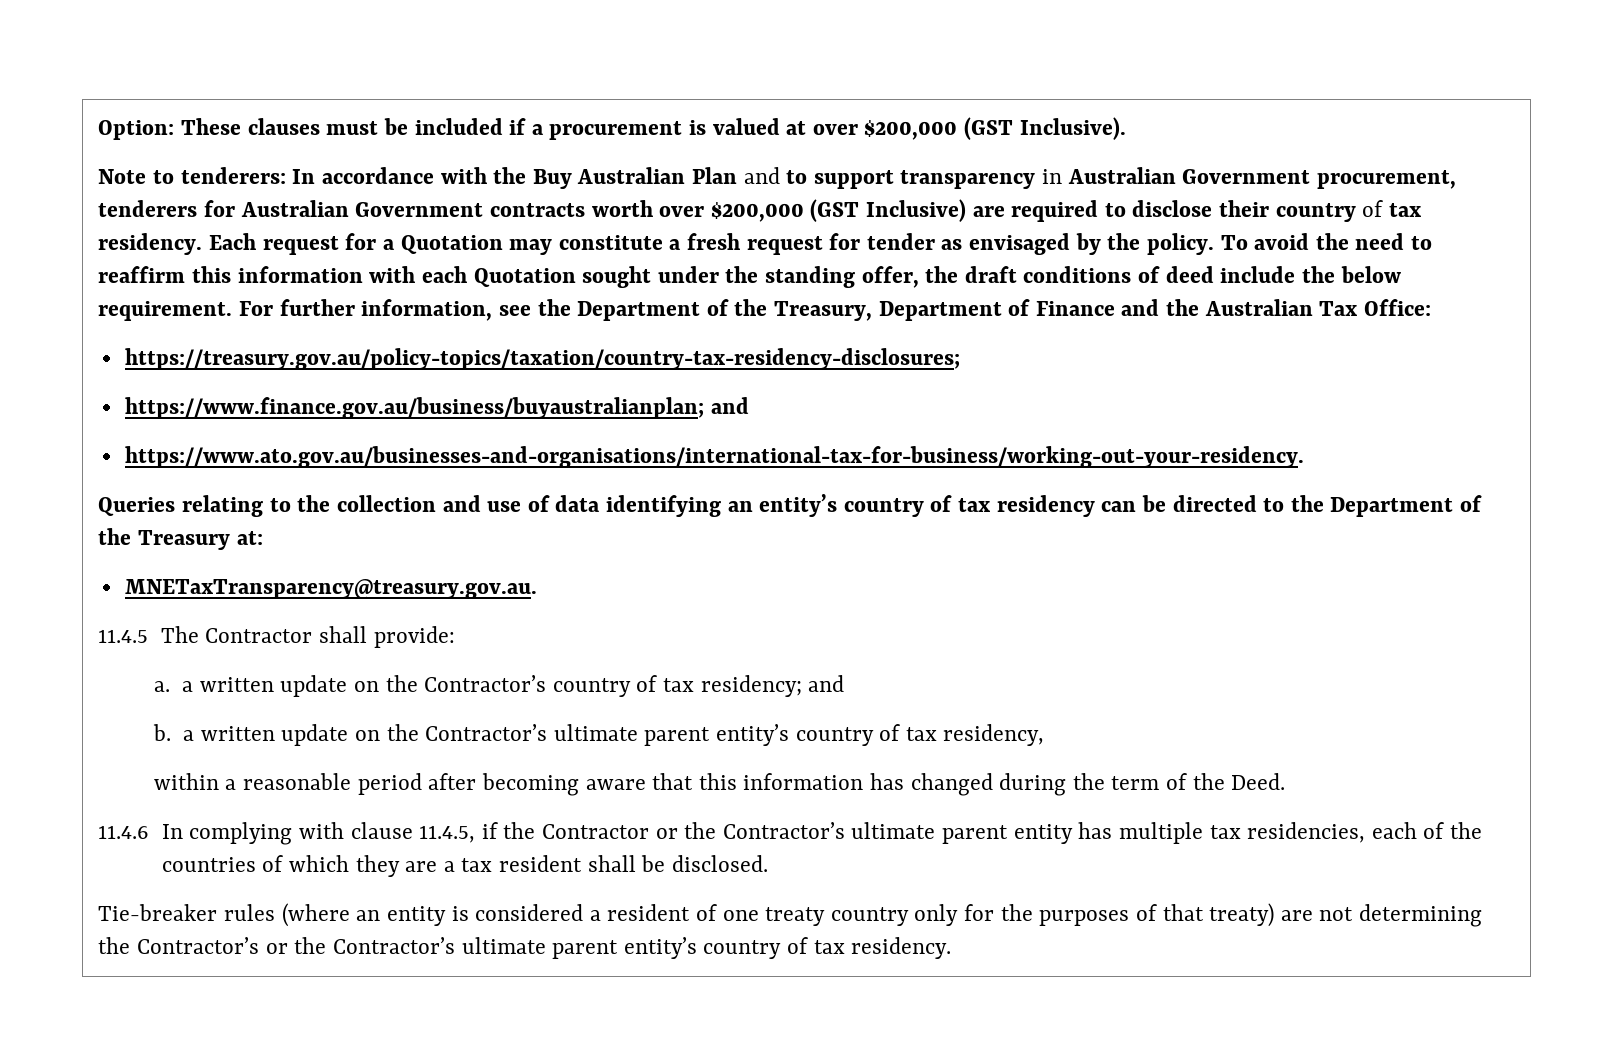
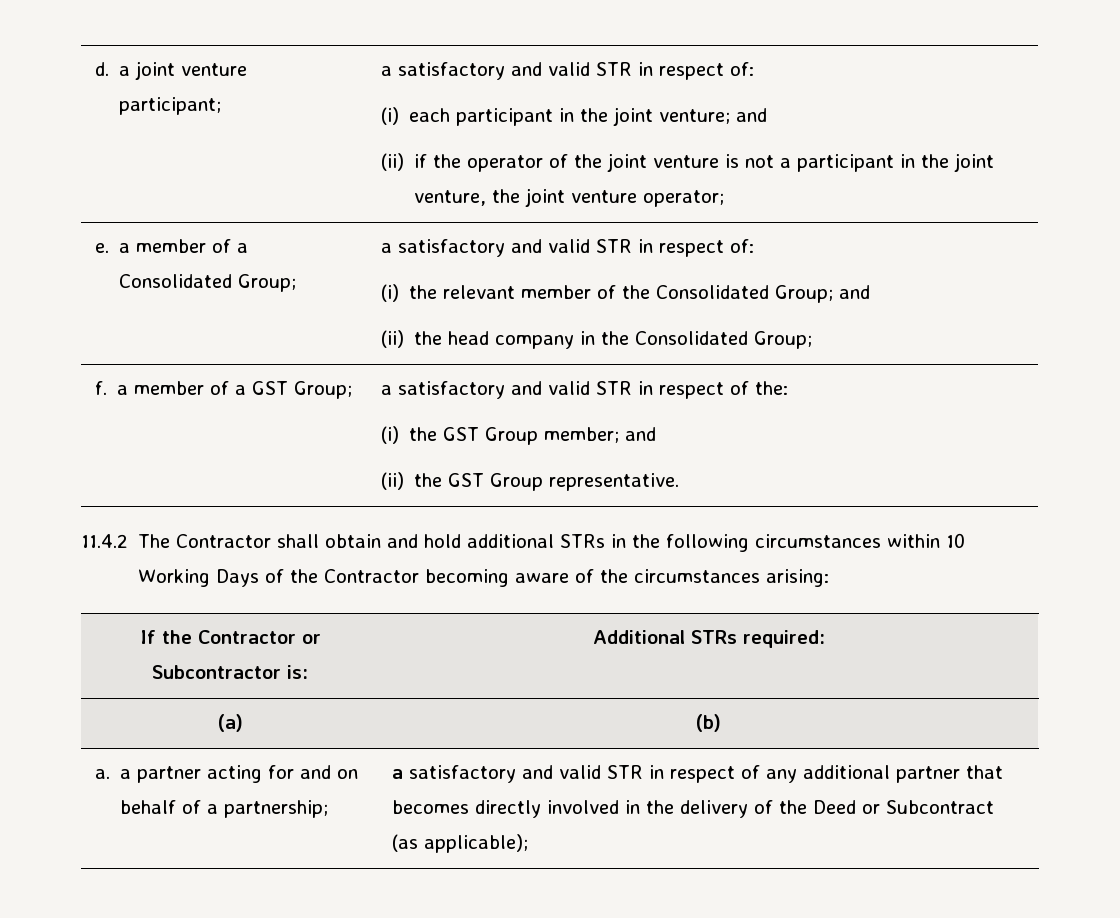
[98,117,1126,140] [98,167,1456,189] [98,199,1421,222] [98,233,1433,255] [98,266,1401,288] [98,299,1431,321] [125,348,961,370] [125,397,750,419] [125,446,1305,468] [98,494,1483,517] [98,528,263,550] [125,579,538,599] [98,626,455,648] [153,675,845,697] [152,724,1045,746] [153,773,1286,796] [98,822,1483,845] [161,855,768,877] [98,903,1483,927] [98,937,952,959] Option: These clauses must be included if a procurement is valued at over $200,000 (GST Inclusive). // Note to tenderers: In accordance with the Buy Australian Plan and to support transparency in Australian Government procurement, tenderers for Australian Government contracts worth over $200,000 (GST Inclusive) are required to disclose their country of tax residency. Each request for a Quotation may constitute a fresh request for tender as envisaged by the policy. To avoid the need to reaffirm this information with each Quotation sought under the standing offer, the draft conditions of deed include the below requirement. For further information, see the Department of the Treasury, Department of Finance and the Australian Tax Office: // https://treasury.gov.au/policy-topics/taxation/country-tax-residency-disclosures; // https://www.finance.gov.au/business/buyaustralianplan; and // https://www.ato.gov.au/businesses-and-organisations/international-tax-for-business/working-out-your-residency. // Queries relating to the collection and use of data identifying an entity’s country of tax residency can be directed to the Department of the Treasury at: // MNETaxTransparency@treasury.gov.au. // 11.4.5 The Contractor shall provide: // a. a written update on the Contractor’s country of tax residency; and // b. a written update on the Contractor’s ultimate parent entity’s country of tax residency, // within a reasonable period after becoming aware that this information has changed during the term of the Deed. // 11.4.6 In complying with clause 11.4.5, if the Contractor or the Contractor’s ultimate parent entity has multiple tax residencies, each of the countries of which they are a tax resident shall be disclosed. // Tie-breaker rules (where an entity is considered a resident of one treaty country only for the purposes of that treaty) are not determining the Contractor’s or the Contractor’s ultimate parent entity’s country of tax residency. -> [95,61,248,80] [119,97,222,115] [381,62,755,80] [381,107,768,126] [381,153,995,172] [414,188,725,207] [95,239,249,253] [119,274,297,292] [381,239,755,257] [381,284,871,303] [381,330,813,349] [95,381,353,399] [381,381,789,399] [381,426,657,445] [381,472,680,491] [81,533,966,552] [138,569,830,587] [139,630,321,644] [152,665,308,679] [592,630,825,648] [217,714,243,732] [696,714,721,732] [95,765,359,783] [120,800,329,818] [392,765,1004,783] [392,800,995,818] [392,834,529,853] d. a joint venture participant; | a satisfactory and valid STR in respect of: // (i) each participant in the joint venture; and // (ii) if the operator of the joint venture is not a participant in the joint venture, the joint venture operator; // e. a member of a Consolidated Group; | a satisfactory and valid STR in respect of: // (i) the relevant member of the Consolidated Group; and // (ii) the head company in the Consolidated Group; // f. a member of a GST Group; | a satisfactory and valid STR in respect of the: // (i) the GST Group member; and // (ii) the GST Group representative. // 11.4.2 The Contractor shall obtain and hold additional STRs in the following circumstances within 10 Working Days of the Contractor becoming aware of the circumstances arising: // If the Contractor or Subcontractor is: | Additional STRs required: // (a) | (b) // a. a partner acting for and on behalf of a partnership; | a satisfactory and valid STR in respect of any additional partner that becomes directly involved in the delivery of the Deed or Subcontract (as applicable);

